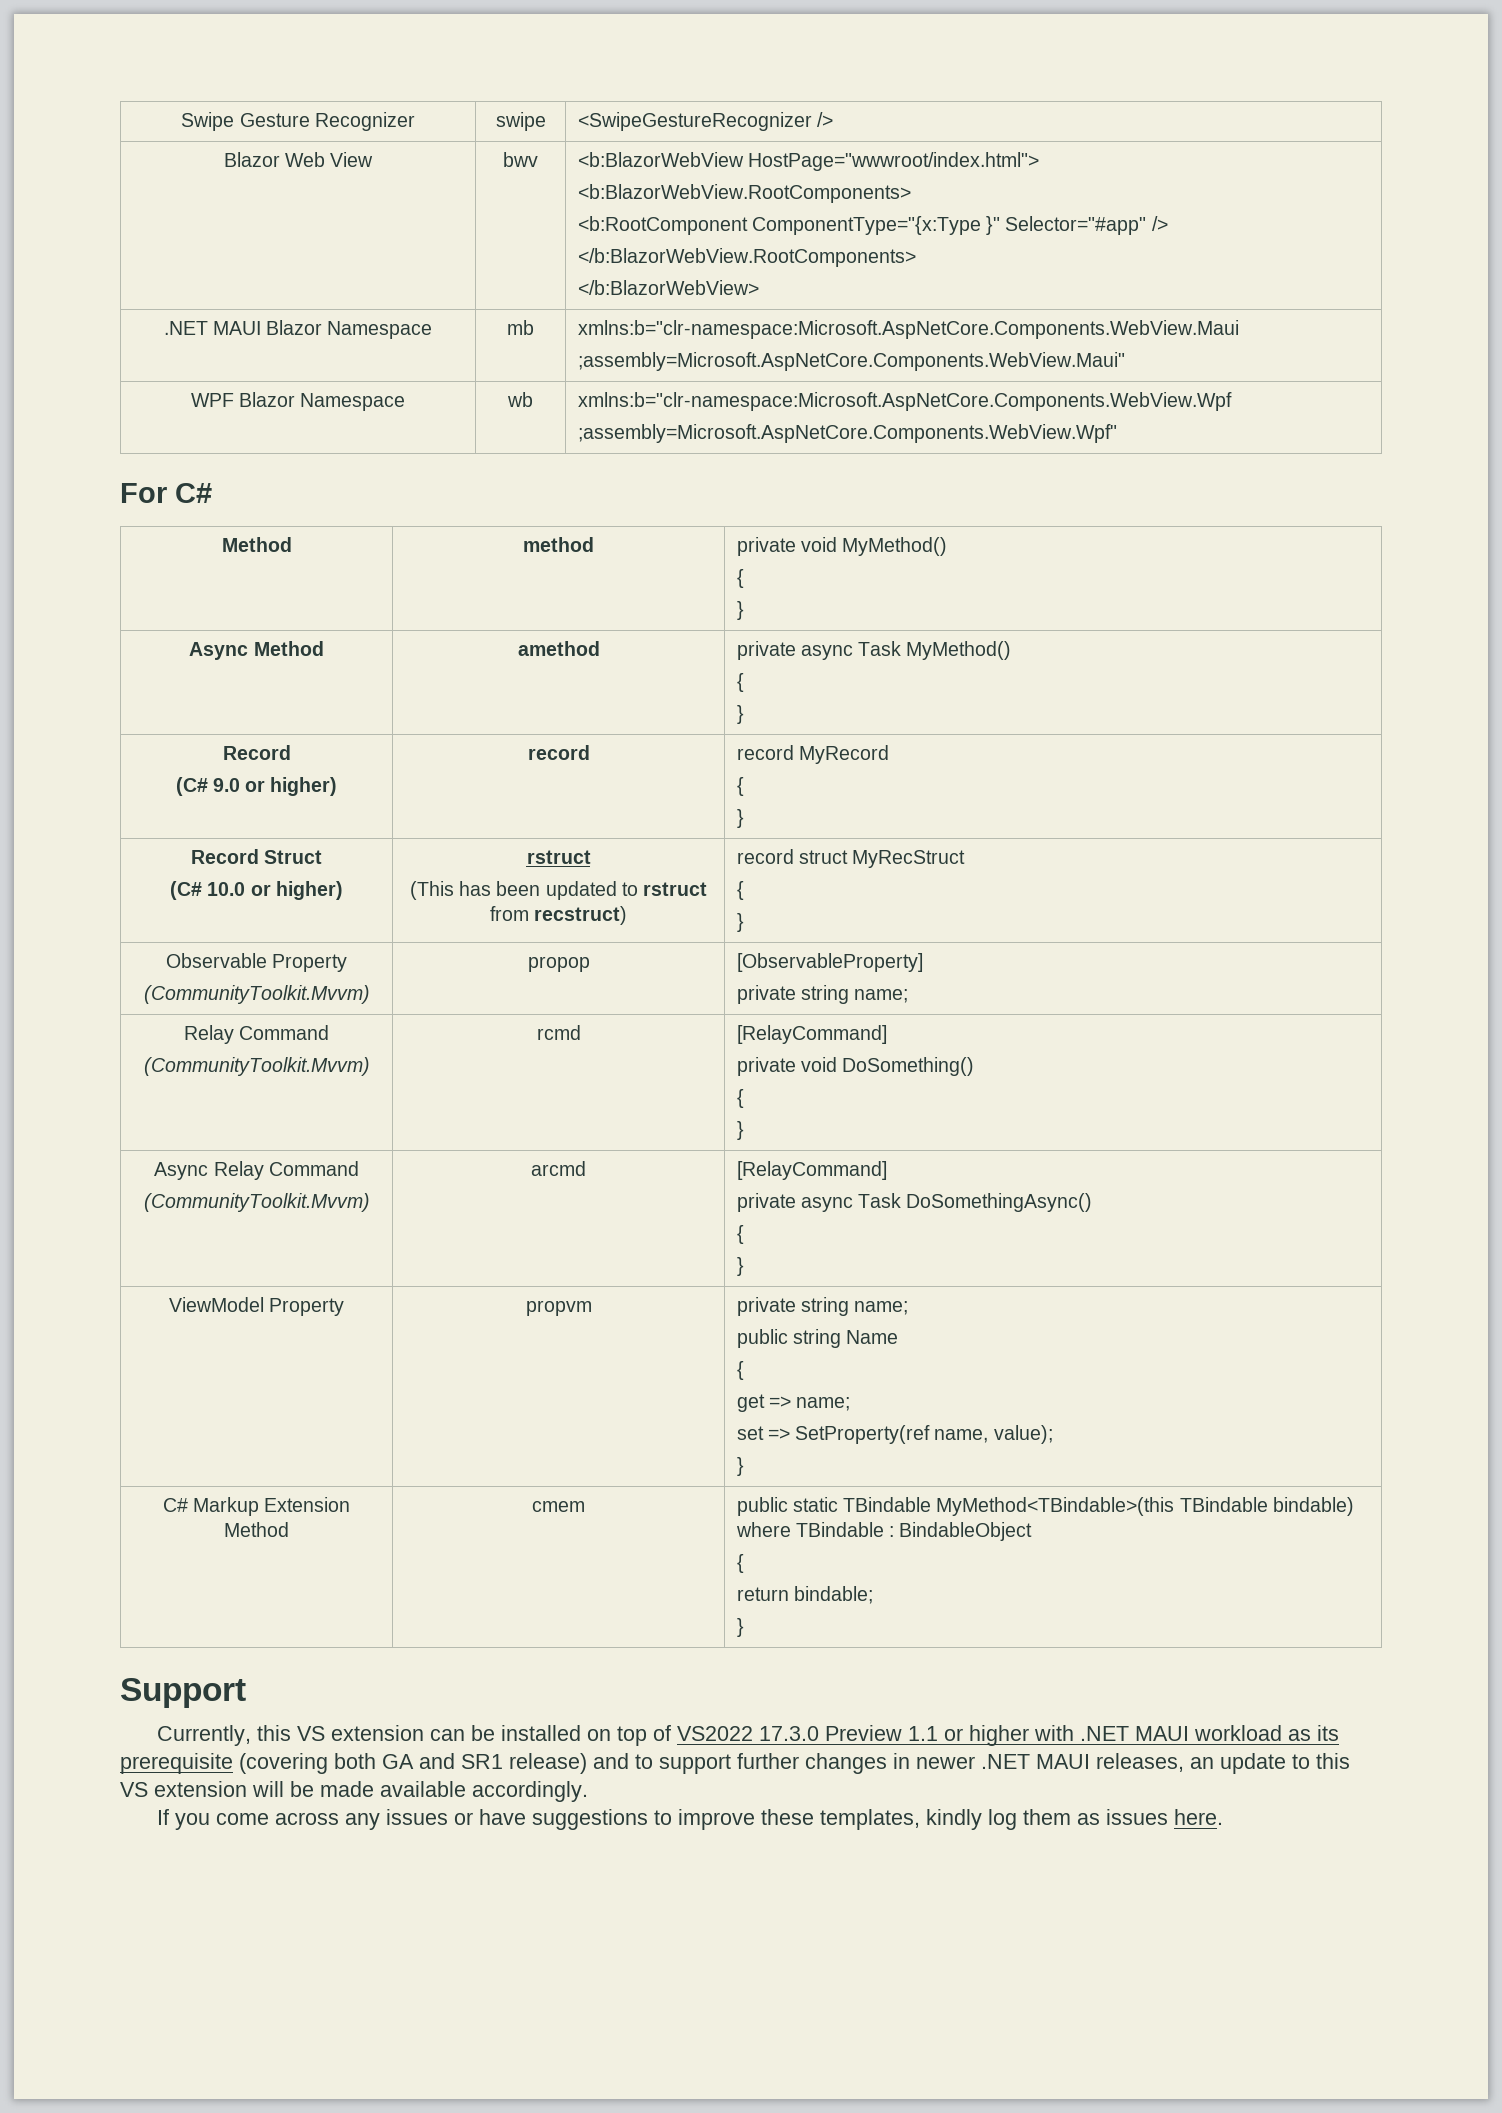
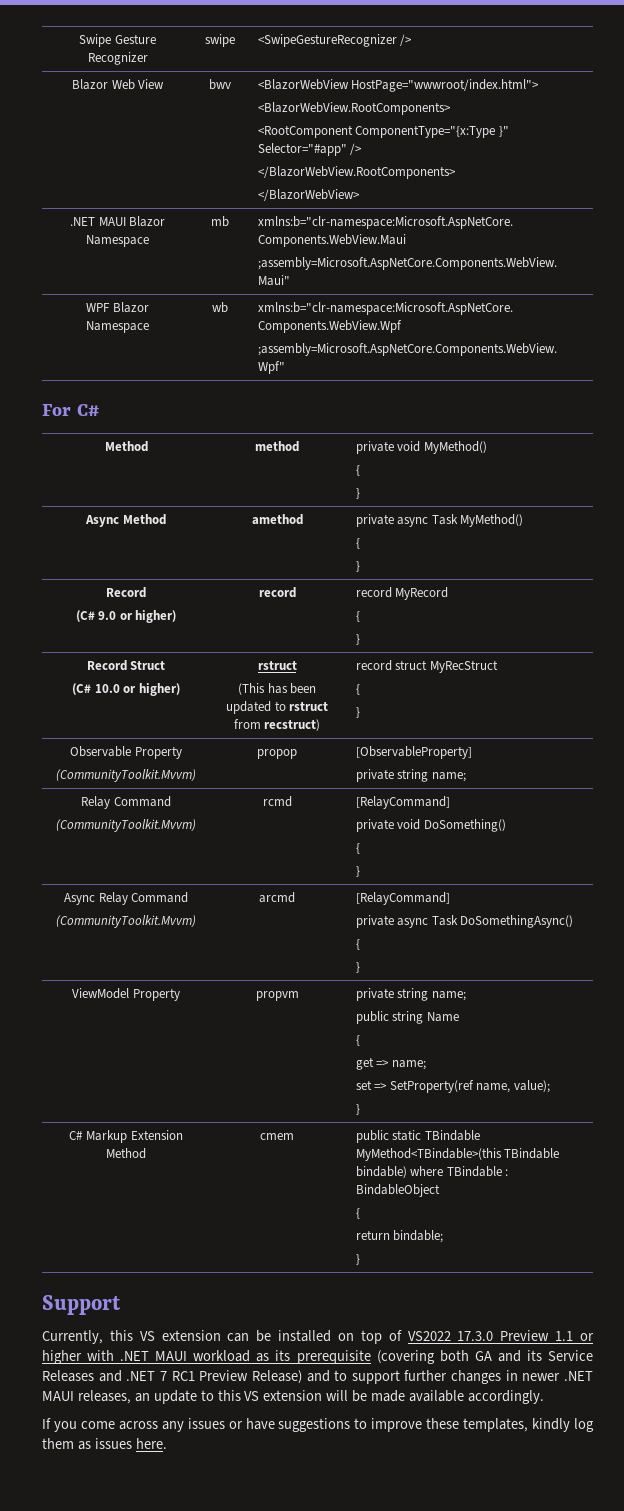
[577,152,744,167] <b:BlazorWebView -> [257,79,349,90] <BlazorWebView
[577,184,911,203] [577,216,748,235] <b:BlazorWebView.RootComponents> // <b:RootComponent -> [257,102,451,115] [257,125,353,138] <BlazorWebView.RootComponents> // <RootComponent
[577,248,916,267] [577,280,759,295] </b:BlazorWebView.RootComponents> // </b:BlazorWebView> -> [257,166,456,179] [257,189,360,201] </BlazorWebView.RootComponents> // </BlazorWebView>
[461,1753,587,1774] SR1 release) -> [526,1350,593,1361] [42,1370,302,1384] its Service Releases and .NET 7 RC1 Preview Release)

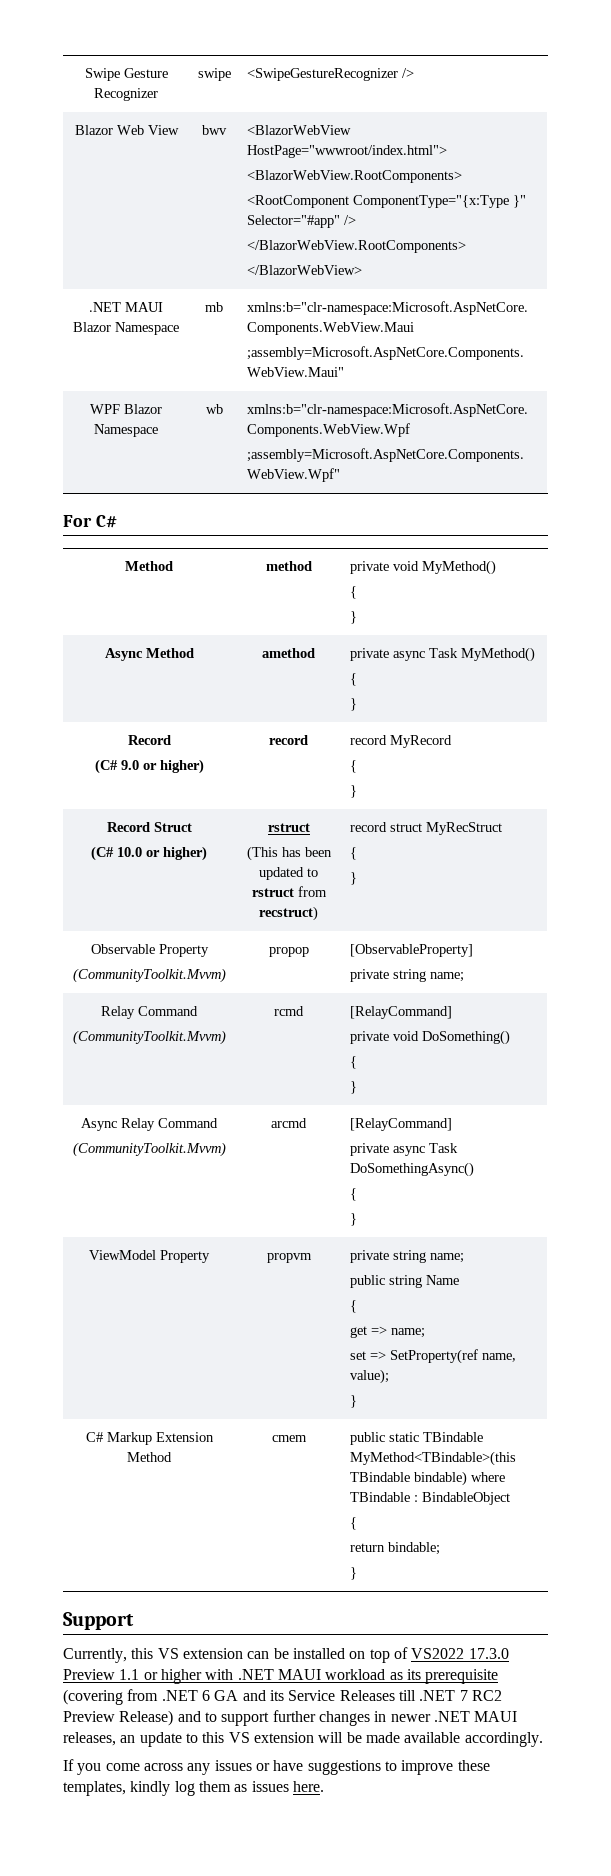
[439,1350,469,1362] both -> [127,1689,210,1701] from .NET 6
[98,1370,122,1382] and -> [398,1690,416,1701] till
[171,1371,195,1381] RC1 -> [471,1690,502,1701] RC2

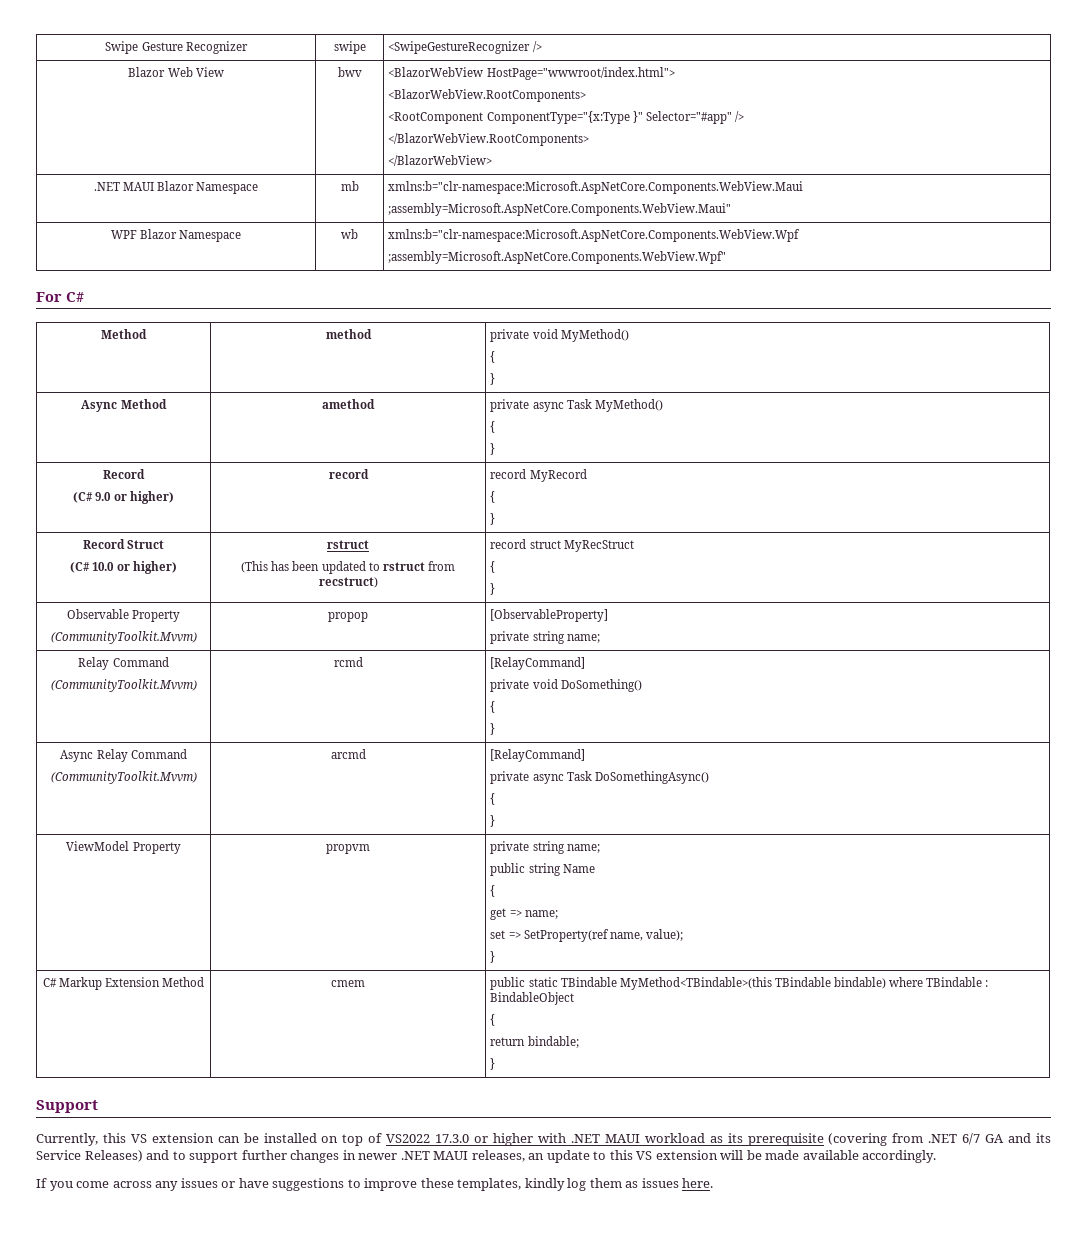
[63,1669,140,1680] Preview 1.1 -> (470, 1138) none
[201,1690,210,1701] 6 -> [962,1133,981,1145] 6/7
[339,1690,502,1701] [63,1710,174,1726] Releases till .NET 7 RC2 Preview Release) -> [84,1150,143,1162] Releases)

